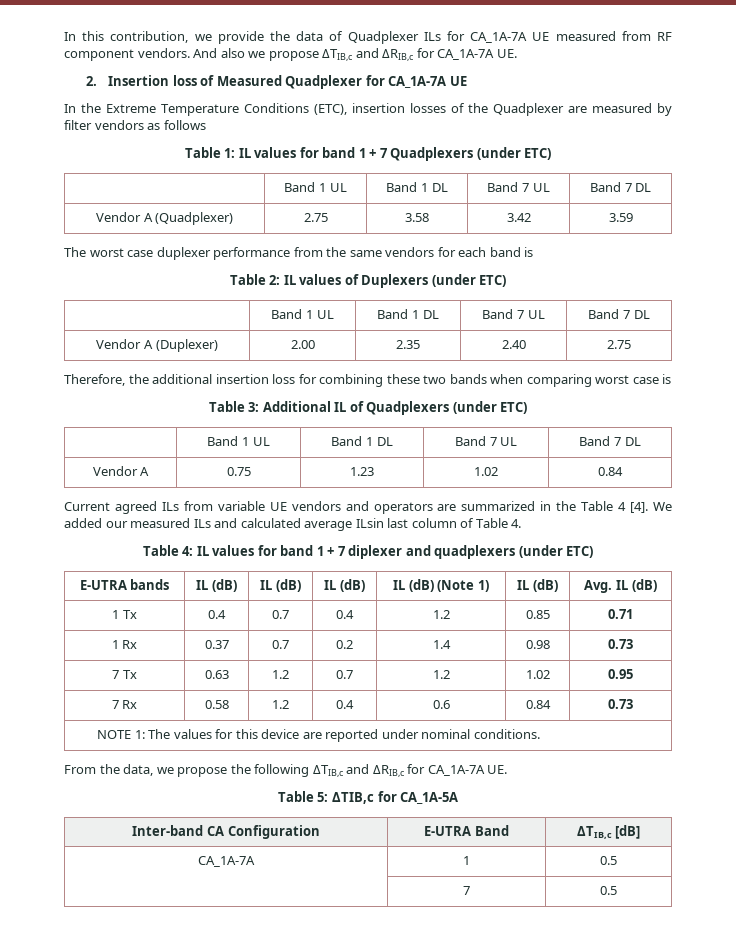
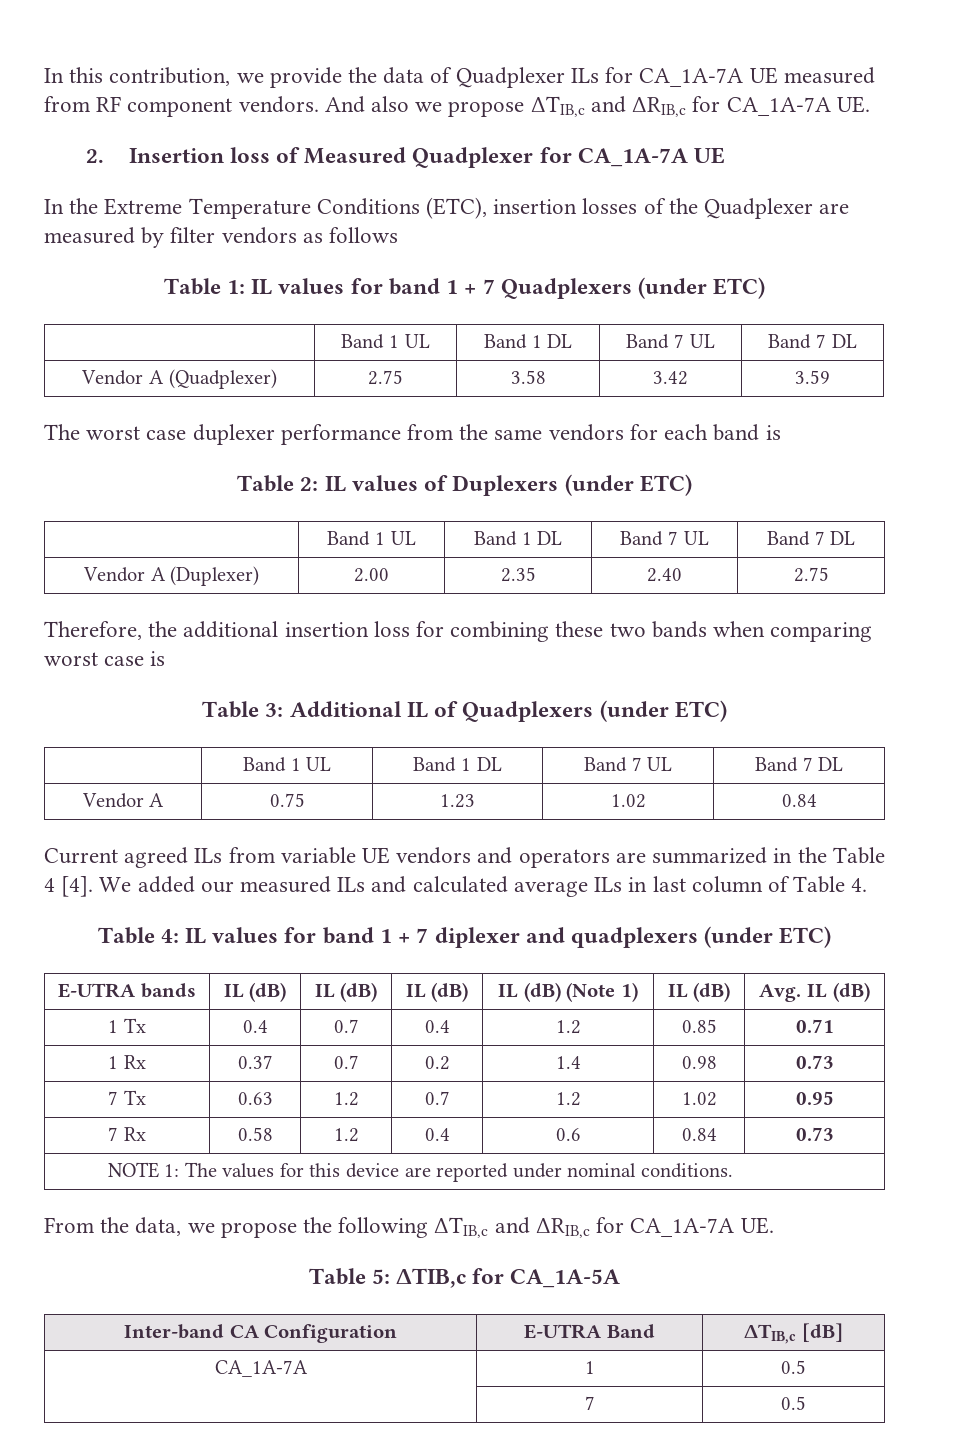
[355,518,384,528] ILsin -> [594,877,648,892] ILs in

